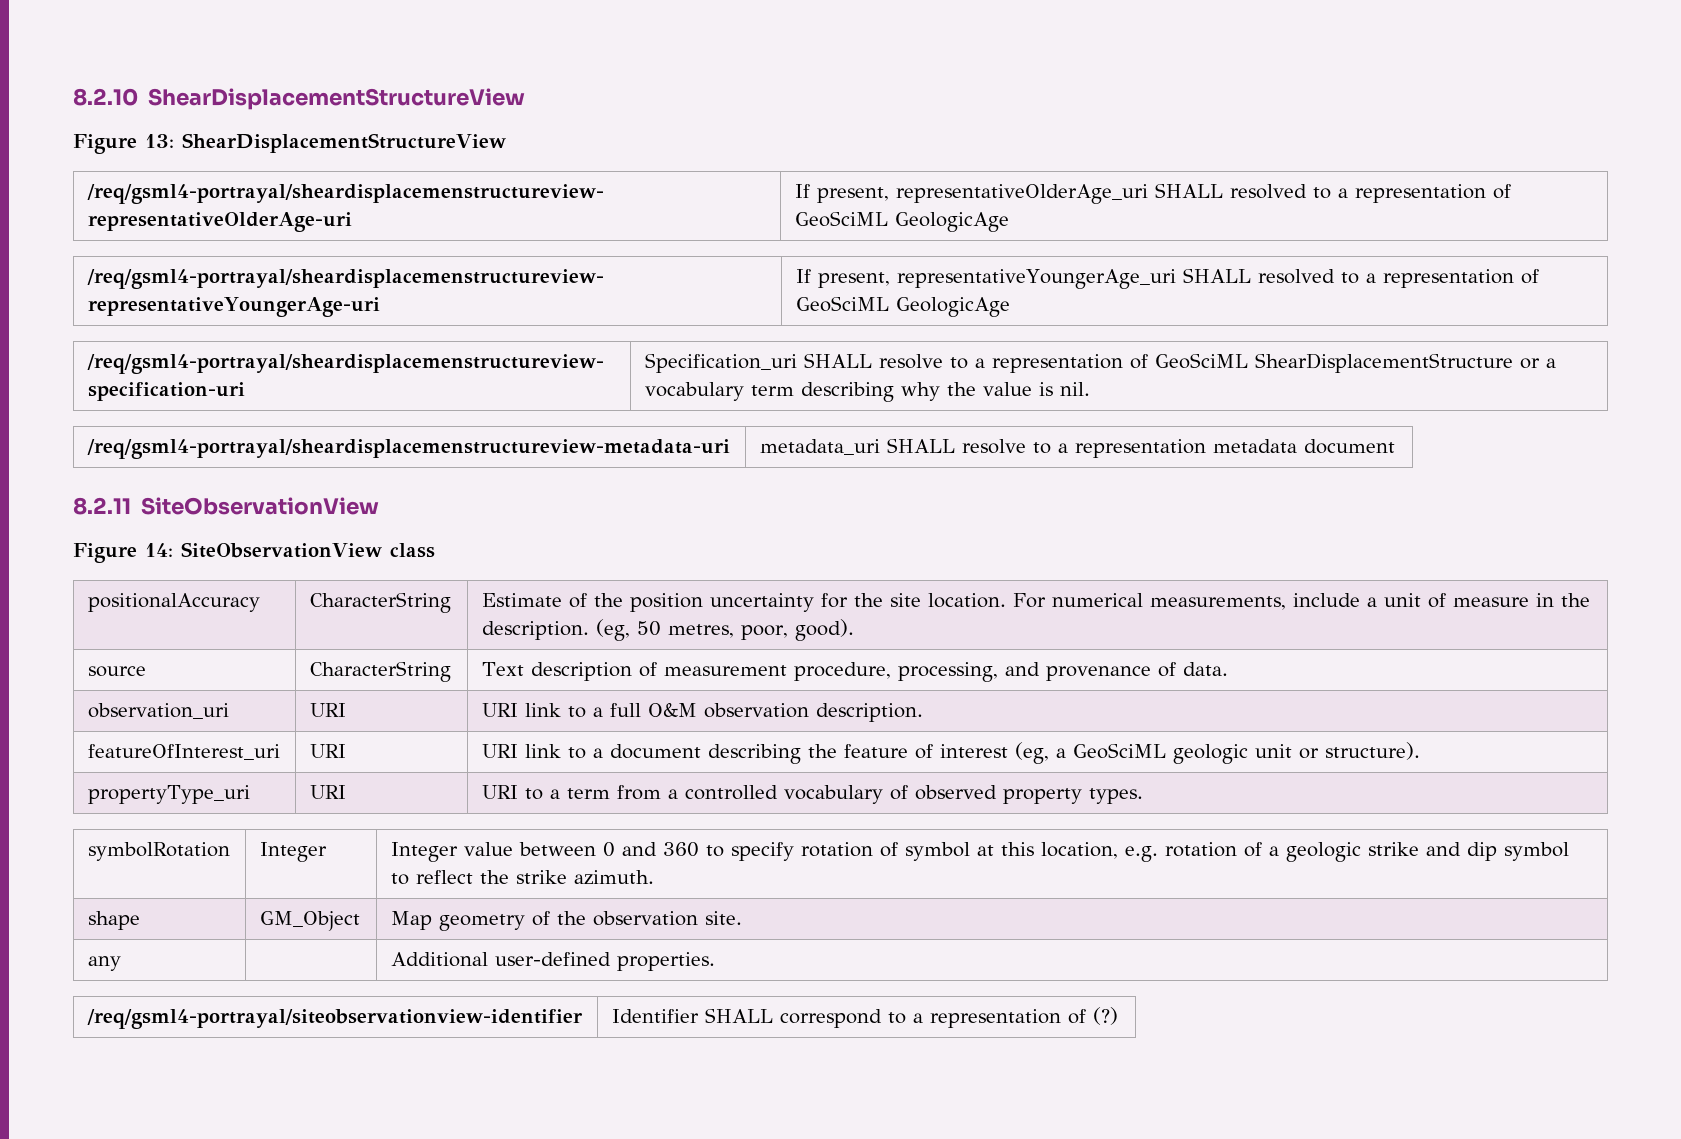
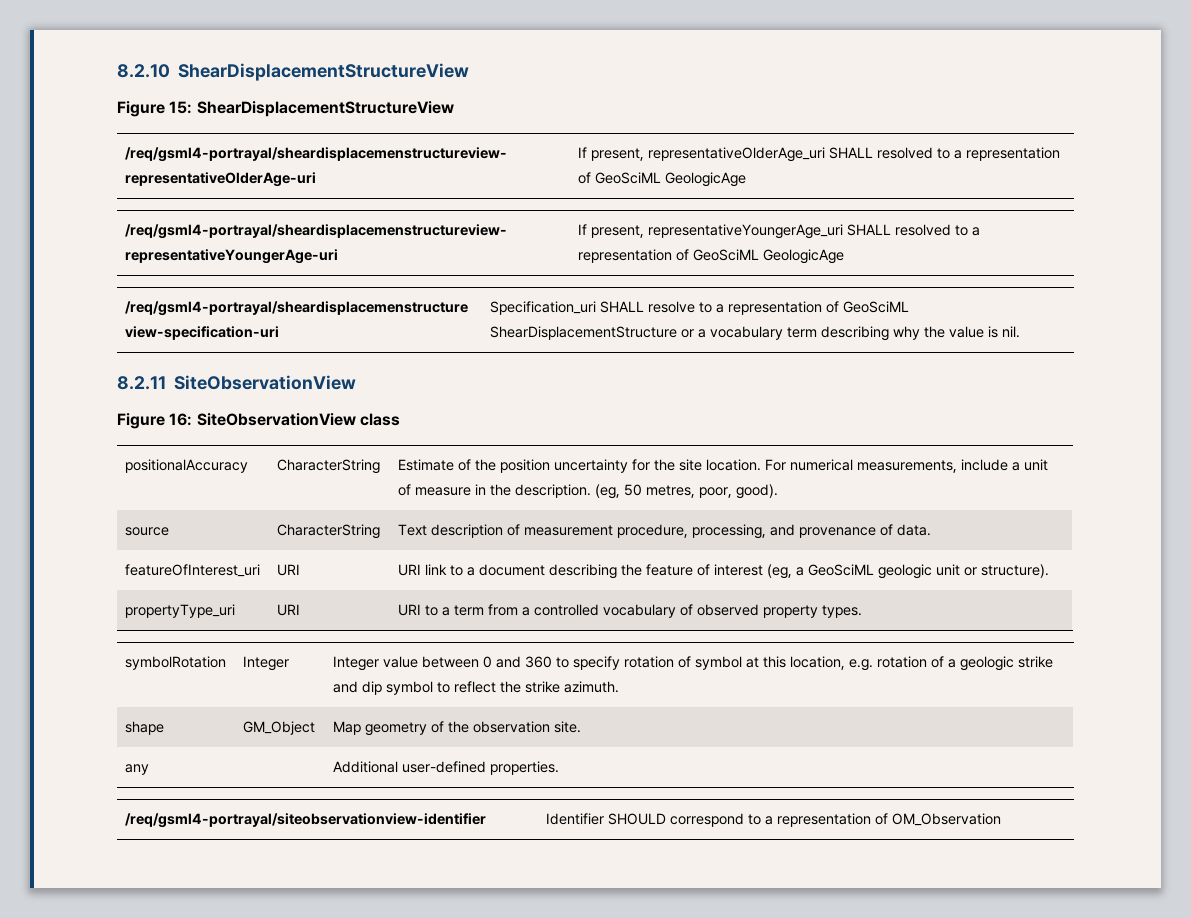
[145,134,174,148] 13: -> [169,101,193,114] 15:
[86,439,730,459] [759,438,1395,458] // /req/gsml4-portrayal/sheardisplacemenstructureview-metadata-uri | metadata_uri SHALL resolve to a representation metadata document -> (1021, 332) none
[145,543,173,557] 14: -> [169,413,193,426] 16:
[87,703,229,719] [309,703,346,717] [481,702,923,722] // observation_uri | URI | URI link to a full O&M observation description. -> (932, 530) none
[704,1008,773,1023] SHALL -> [608,813,667,825] SHOULD
[1092,1007,1118,1025] (?) -> [892,813,1002,826] OM_Observation

